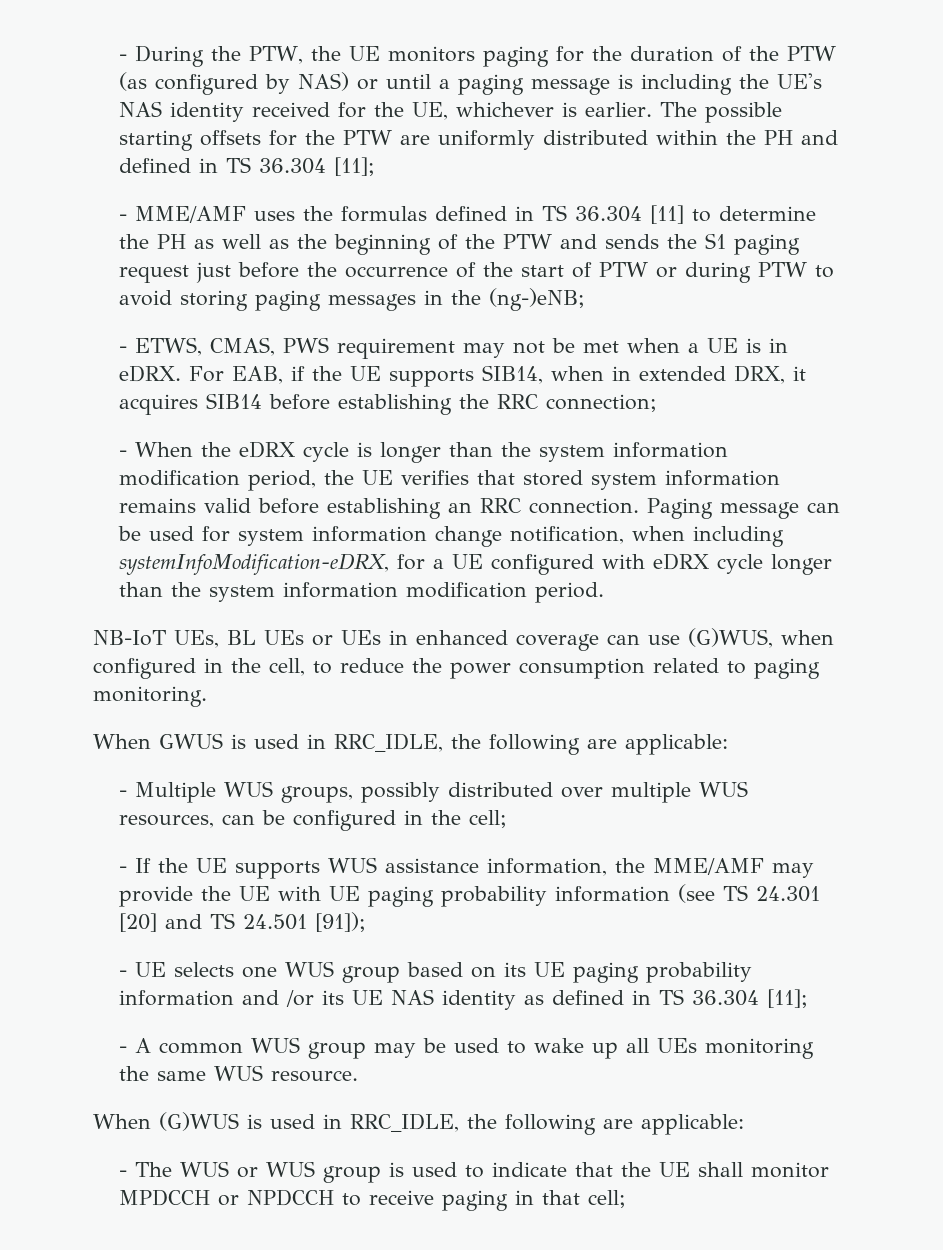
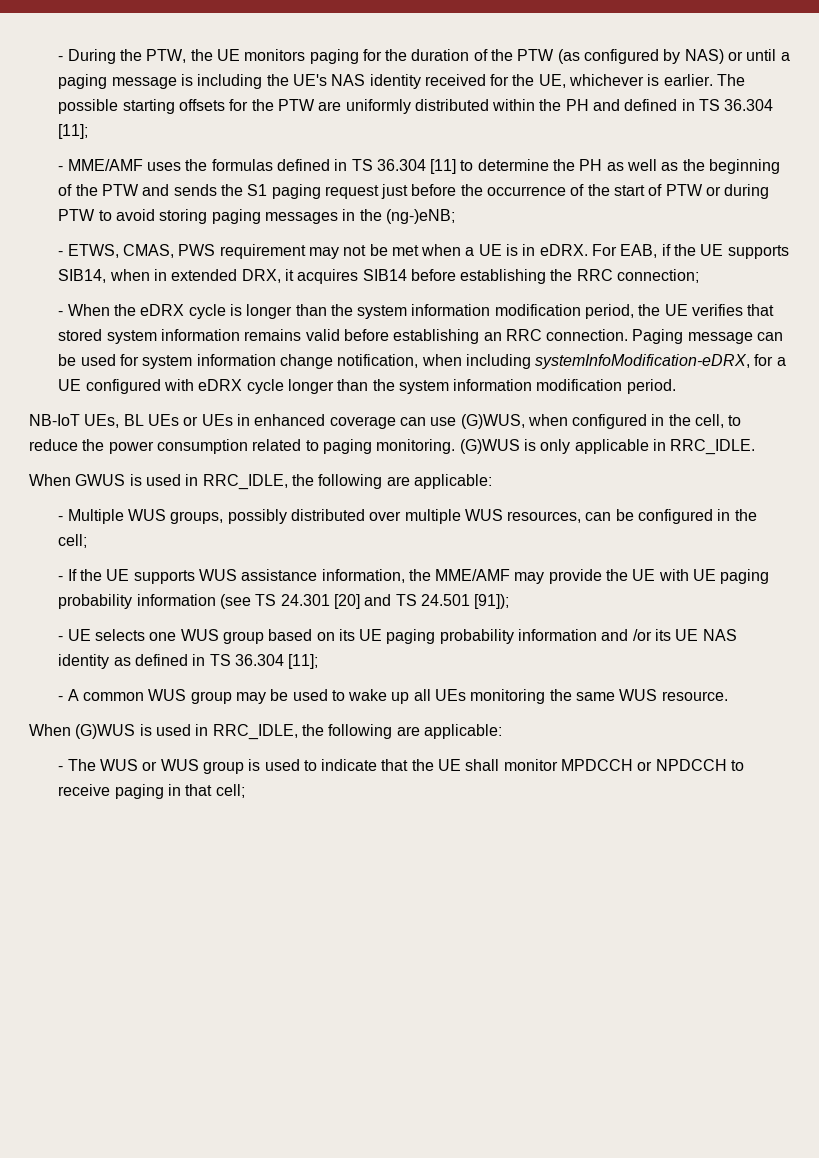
(207, 696) none -> [459,439,756,455] (G)WUS is only applicable in RRC_IDLE.

